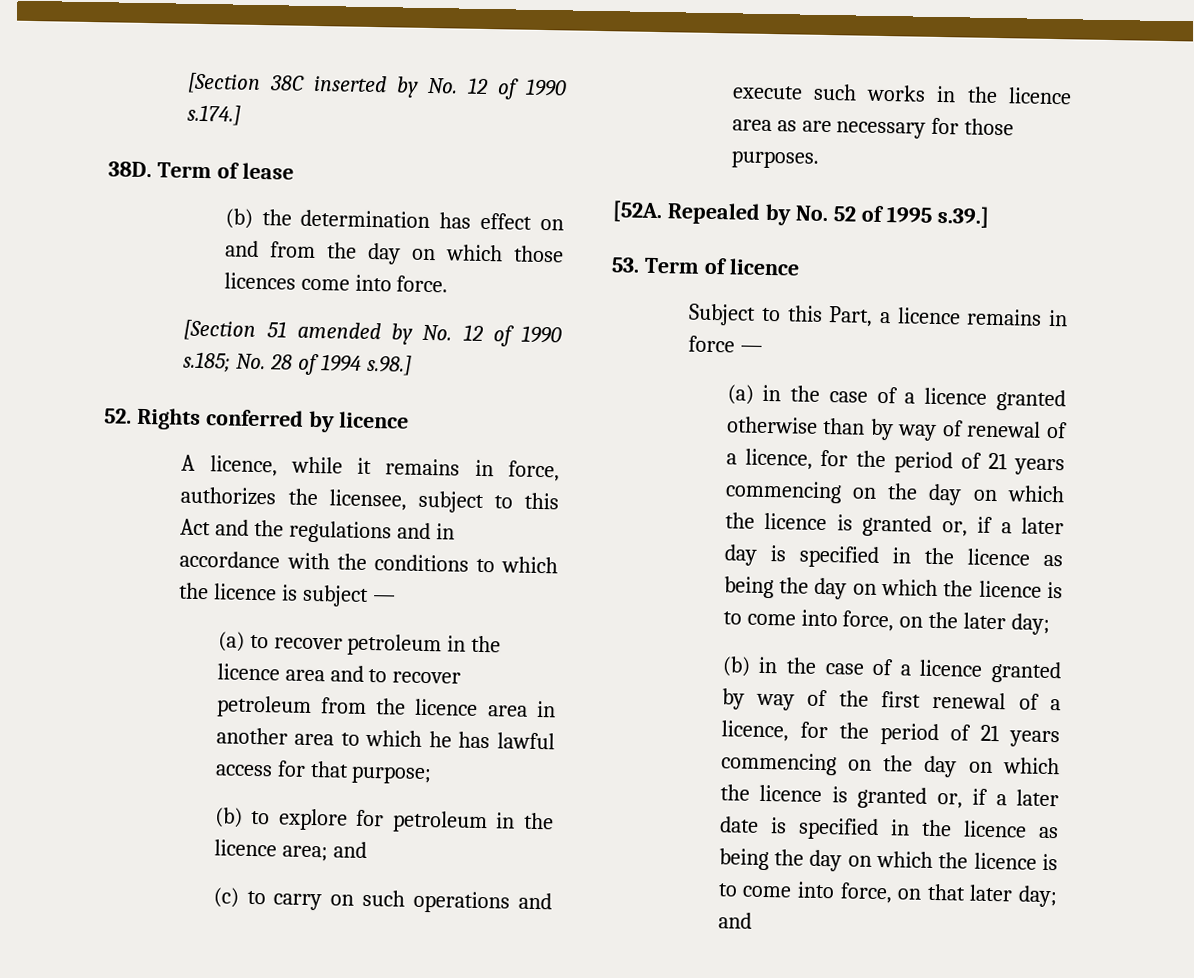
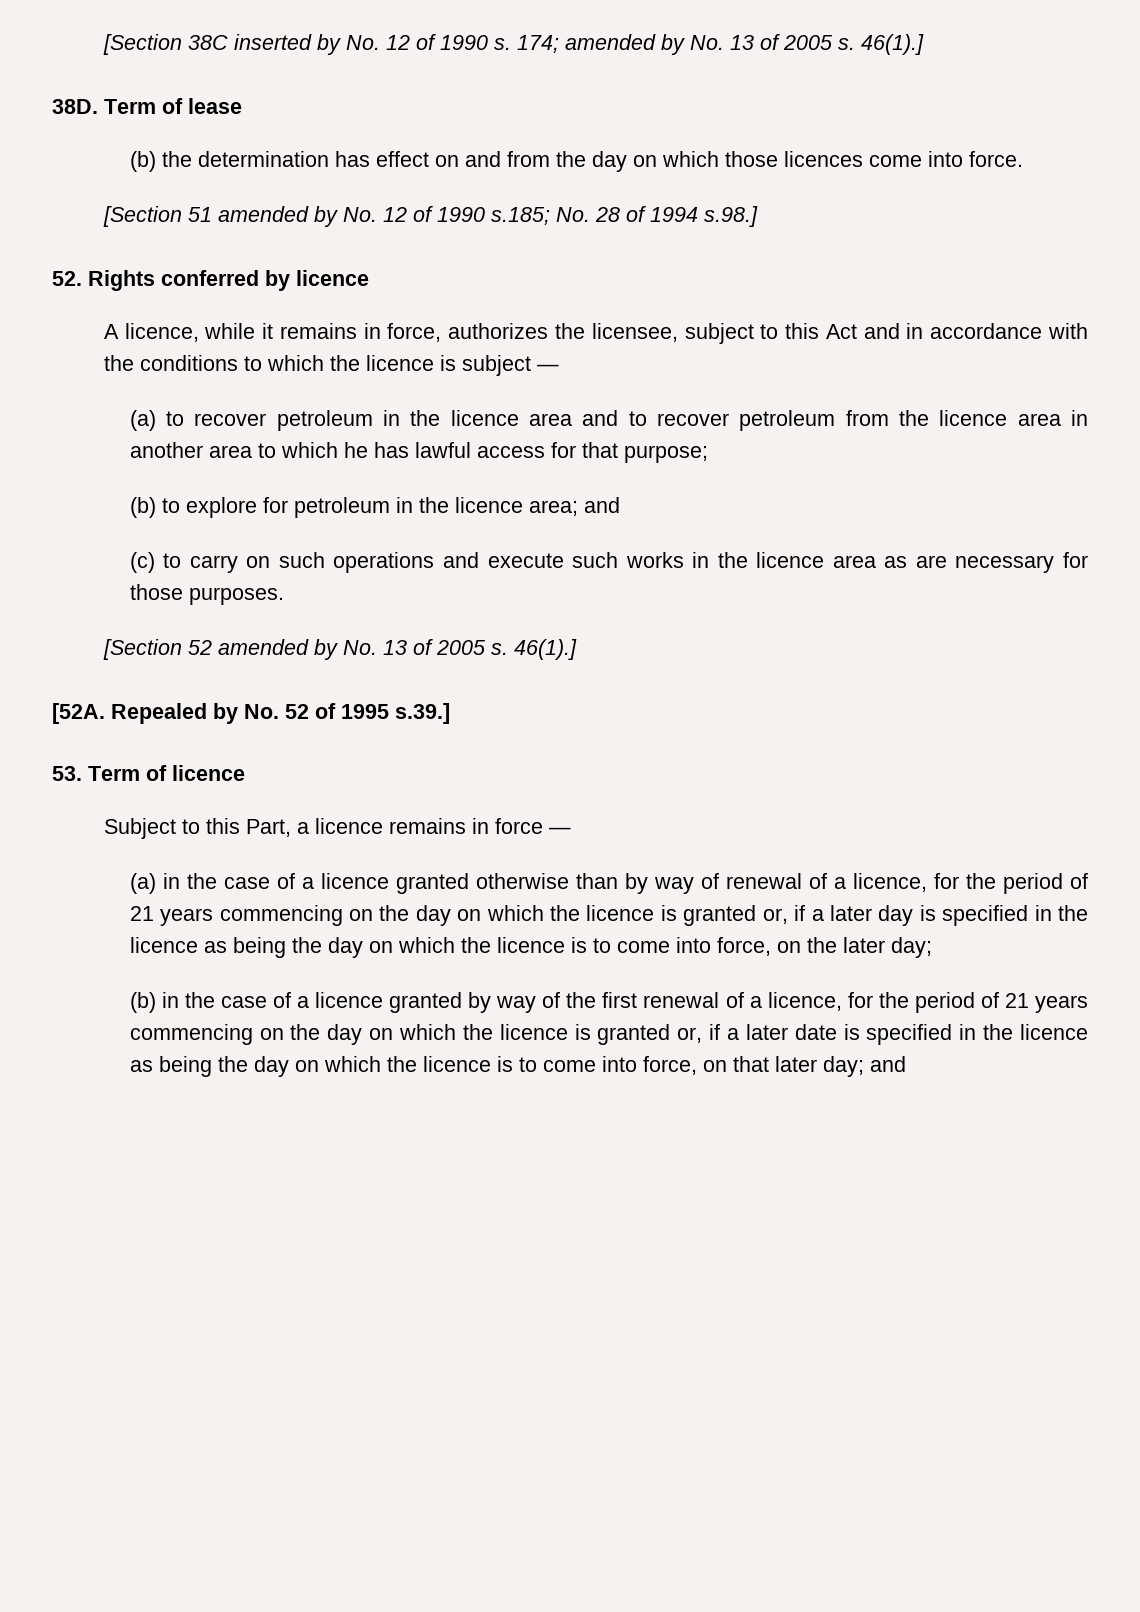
[187,104,242,126] s.174.] -> [493,34,924,55] s. 174; amended by No. 13 of 2005 s. 46(1).]
[254,519,432,544] the regulations and -> (900, 331) none
(819, 159) none -> [102,639,577,660] // [Section 52 amended by No. 13 of 2005 s. 46(1).]

